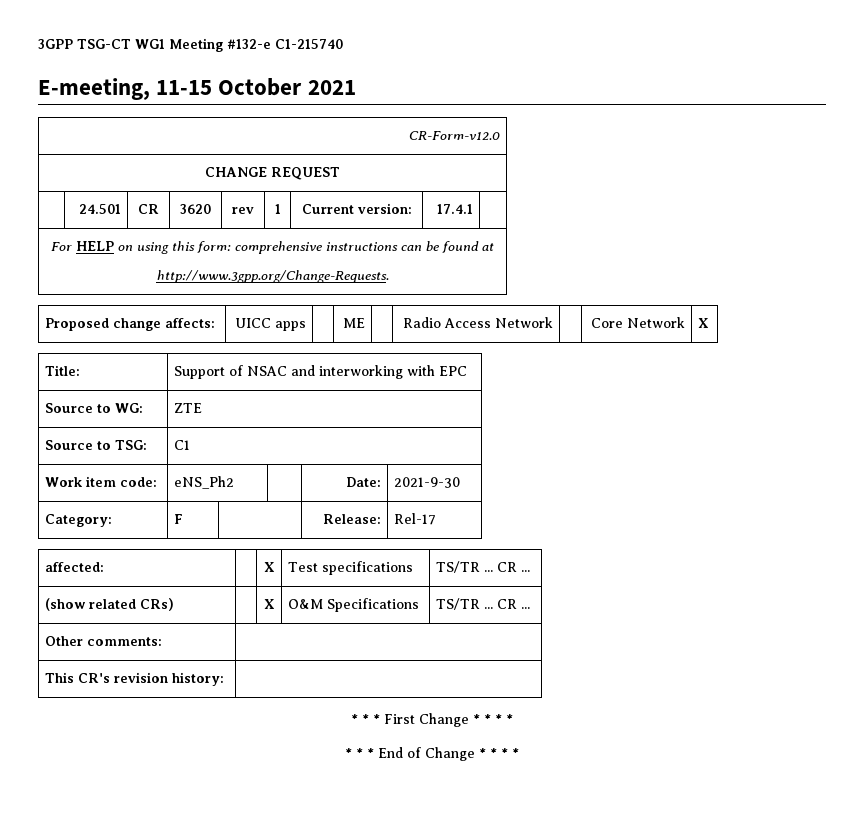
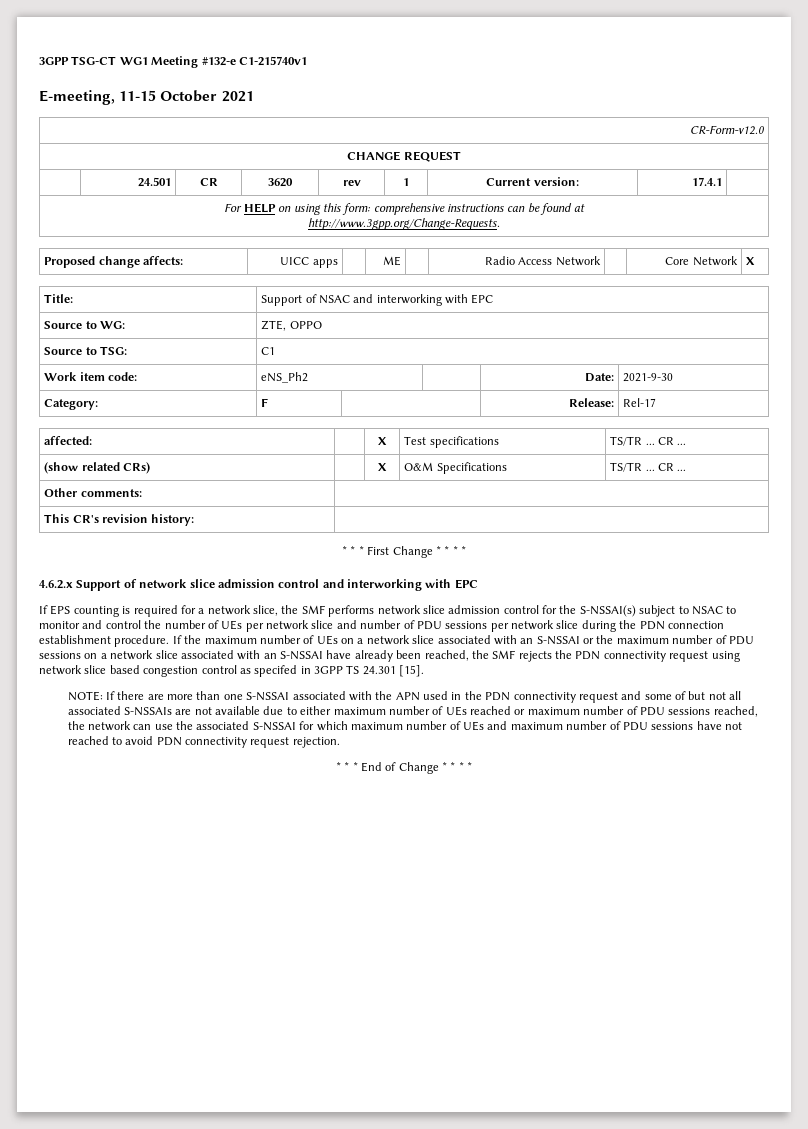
[275,39,343,49] C1-215740 -> [238,56,307,66] C1-215740v1
[174,403,203,413] ZTE -> [261,320,322,331] ZTE, OPPO
(513, 719) none -> [39,579,478,591] [39,605,737,617] [39,620,724,632] [39,635,754,647] [39,650,740,662] [39,665,425,677] [67,691,742,703] [67,706,758,717] [67,721,743,731] [67,736,340,748] // 4.6.2.x Support of network slice admission control and interworking with EPC // If EPS counting is required for a network slice, the SMF performs network slice admission control for the S-NSSAI(s) subject to NSAC to monitor and control the number of UEs per network slice and number of PDU sessions per network slice during the PDN connection establishment procedure. If the maximum number of UEs on a network slice associated with an S-NSSAI or the maximum number of PDU sessions on a network slice associated with an S-NSSAI have already been reached, the SMF rejects the PDN connectivity request using network slice based congestion control as specifed in 3GPP TS 24.301 [15]. // NOTE: If there are more than one S-NSSAI associated with the APN used in the PDN connectivity request and some of but not all associated S-NSSAIs are not available due to either maximum number of UEs reached or maximum number of PDU sessions reached, the network can use the associated S-NSSAI for which maximum number of UEs and maximum number of PDU sessions have not reached to avoid PDN connectivity request rejection.

